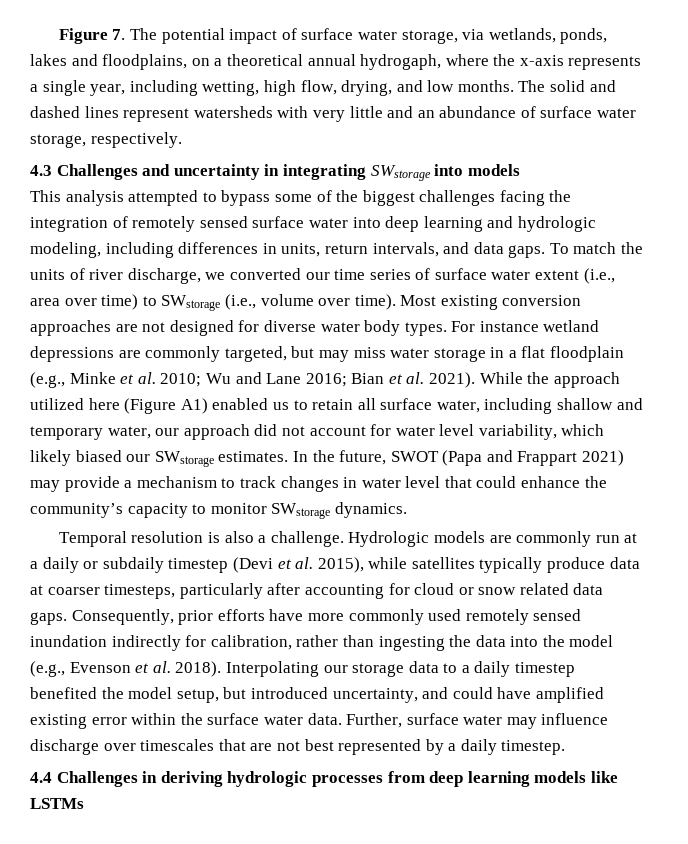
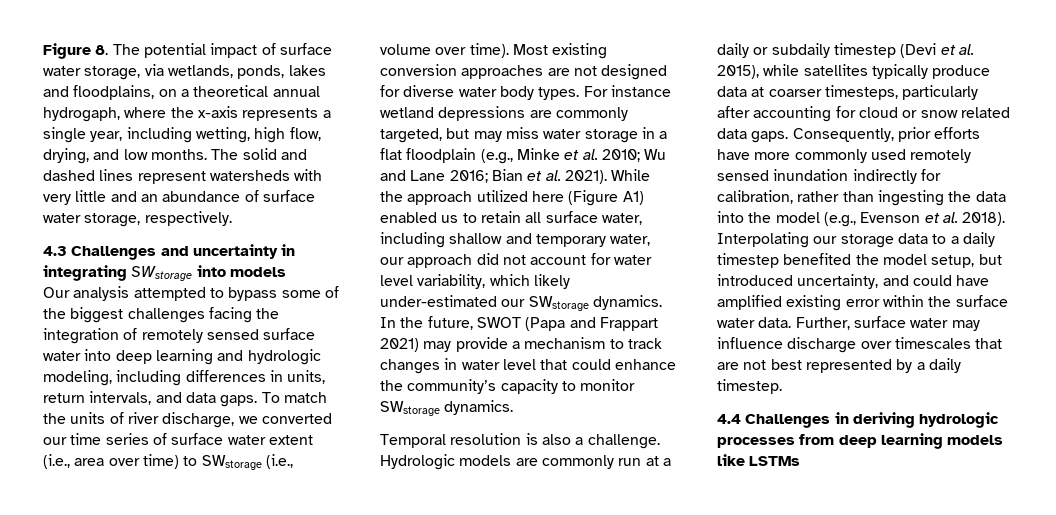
[112,29,126,40] 7. -> [95,45,109,55] 8.
[30,190,61,202] This -> [43,287,70,298] Our
[75,450,122,462] biased -> [380,295,497,307] under-estimated
[218,451,289,462] estimates. -> [592,295,662,310] dynamics.

